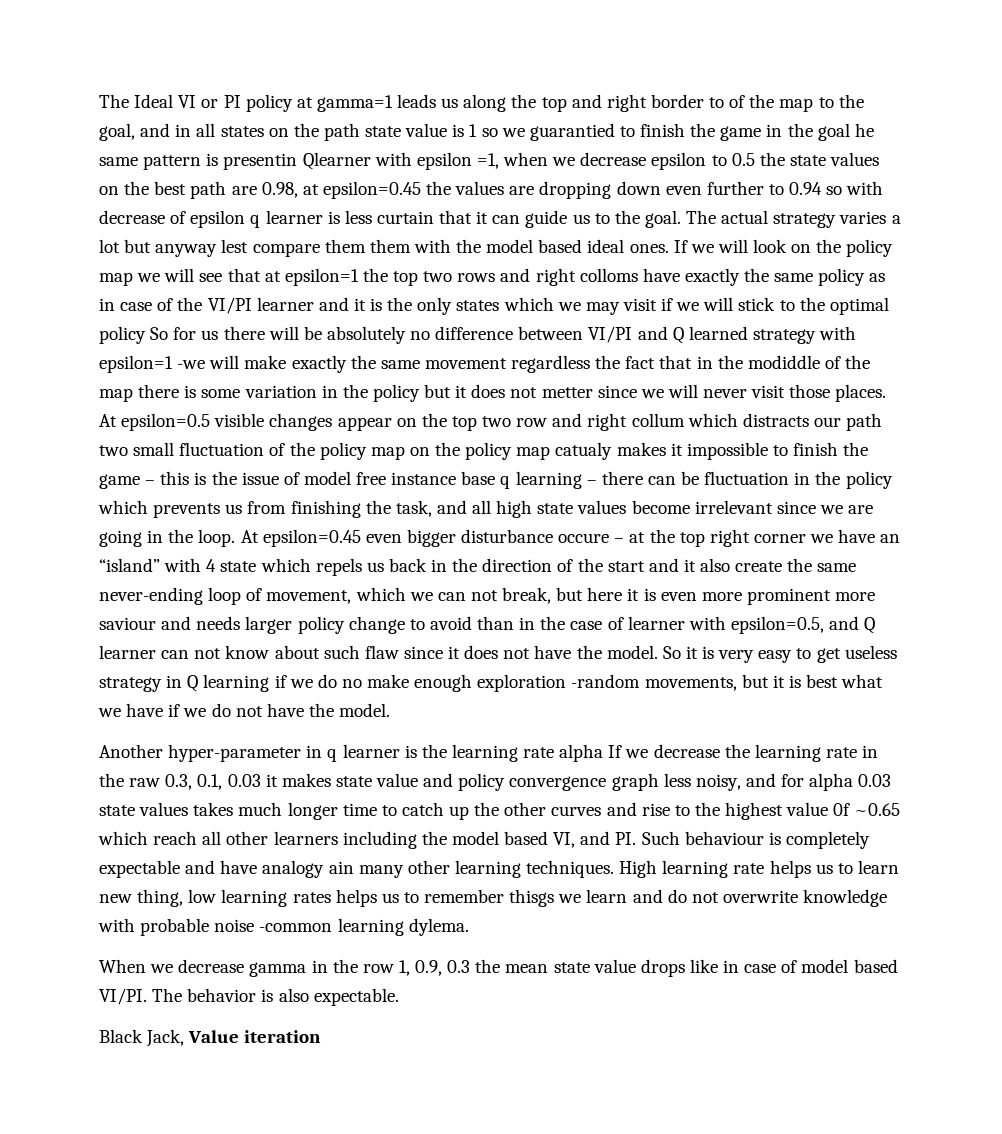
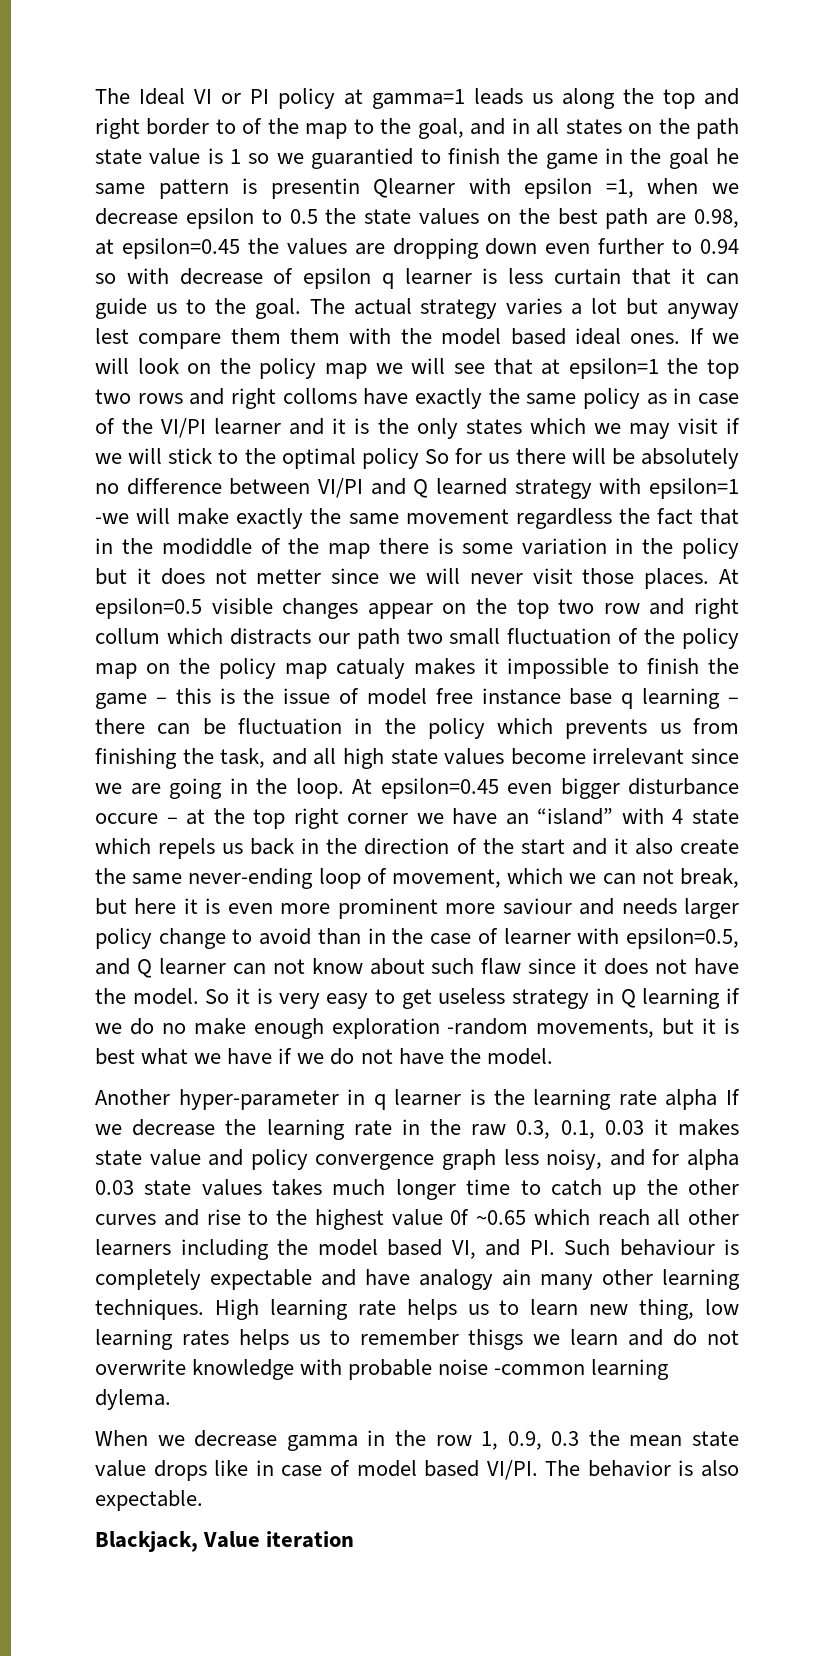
[99,1029,185,1047] Black Jack, -> [95,1531,198,1552] Blackjack,

